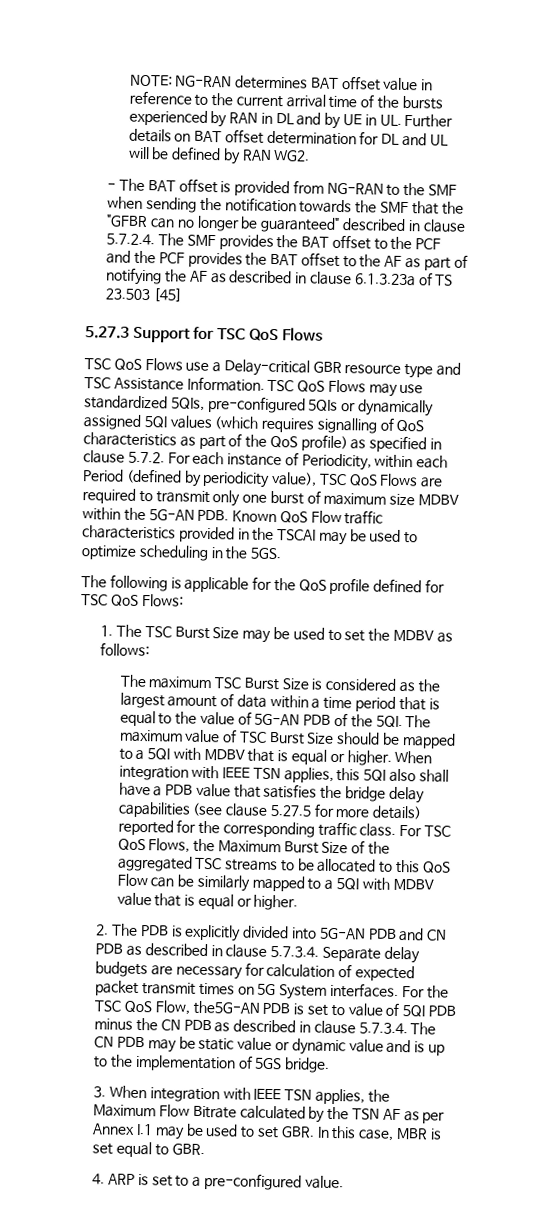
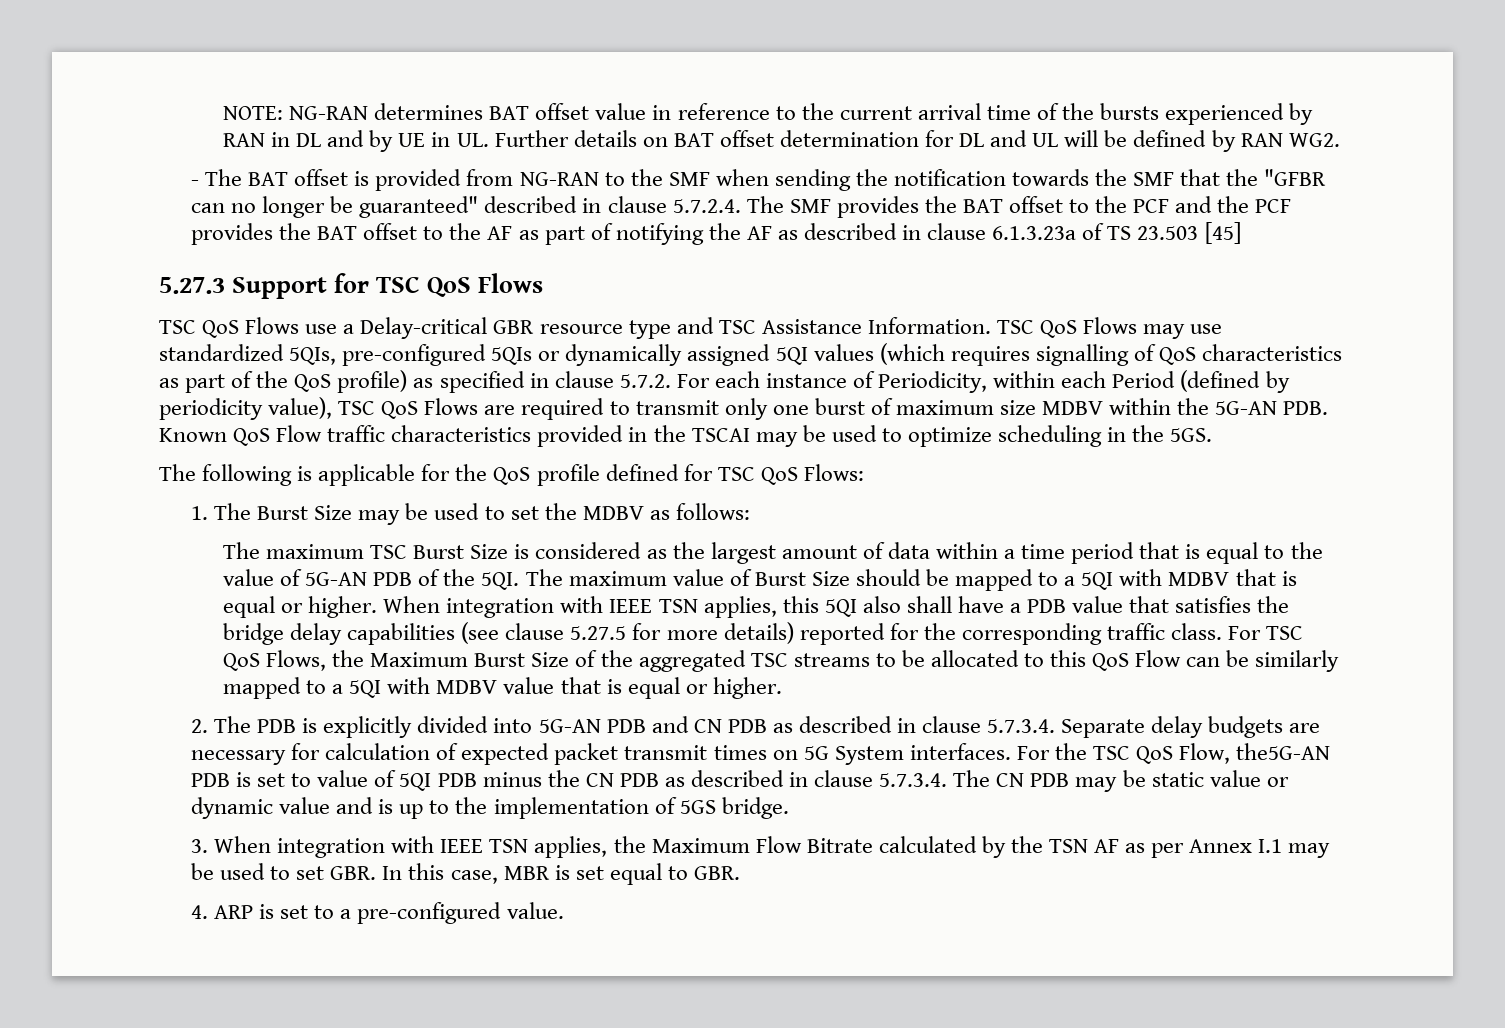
[144,626,172,638] TSC -> (252, 511) none
[238,731,267,743] TSC -> (752, 577) none

